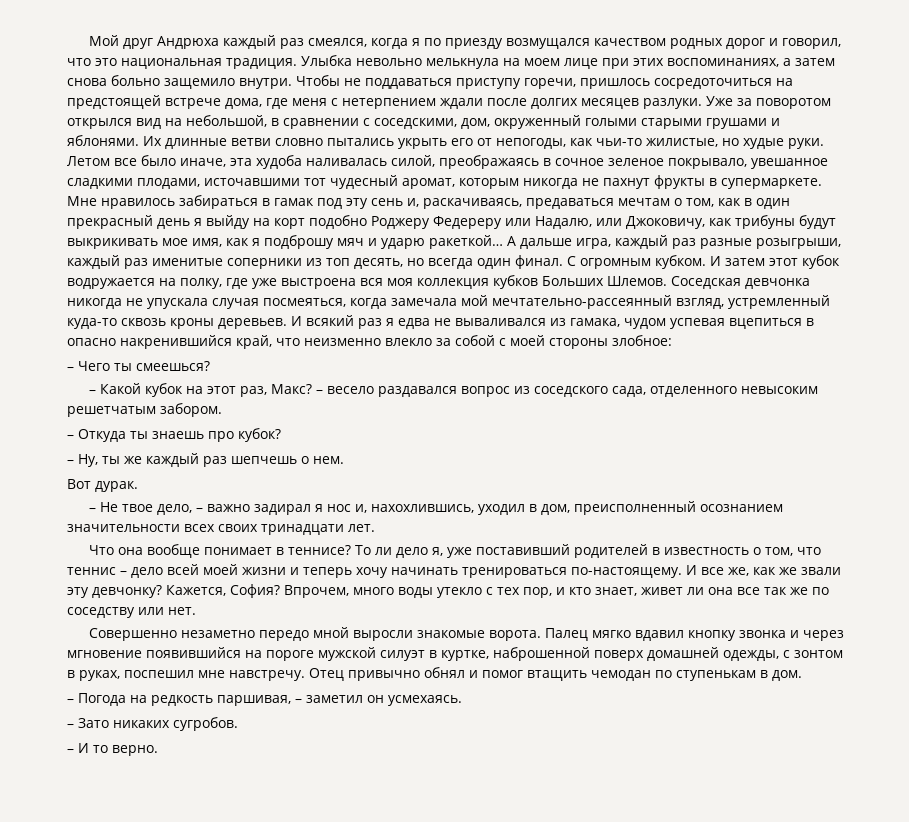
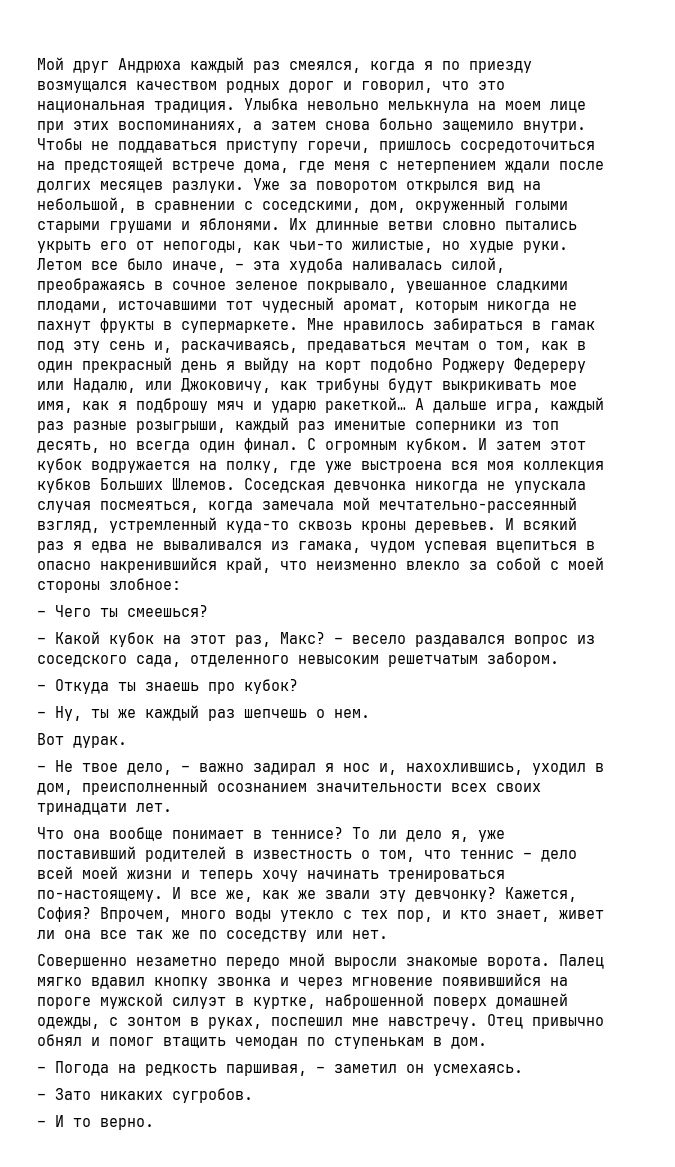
(226, 162) none -> [235,263,244,270] –

